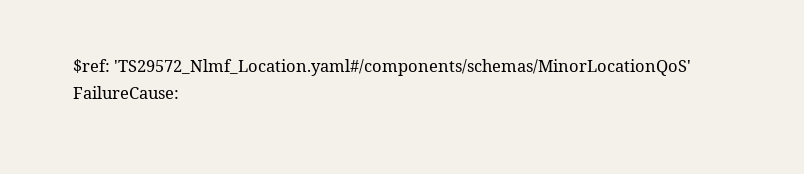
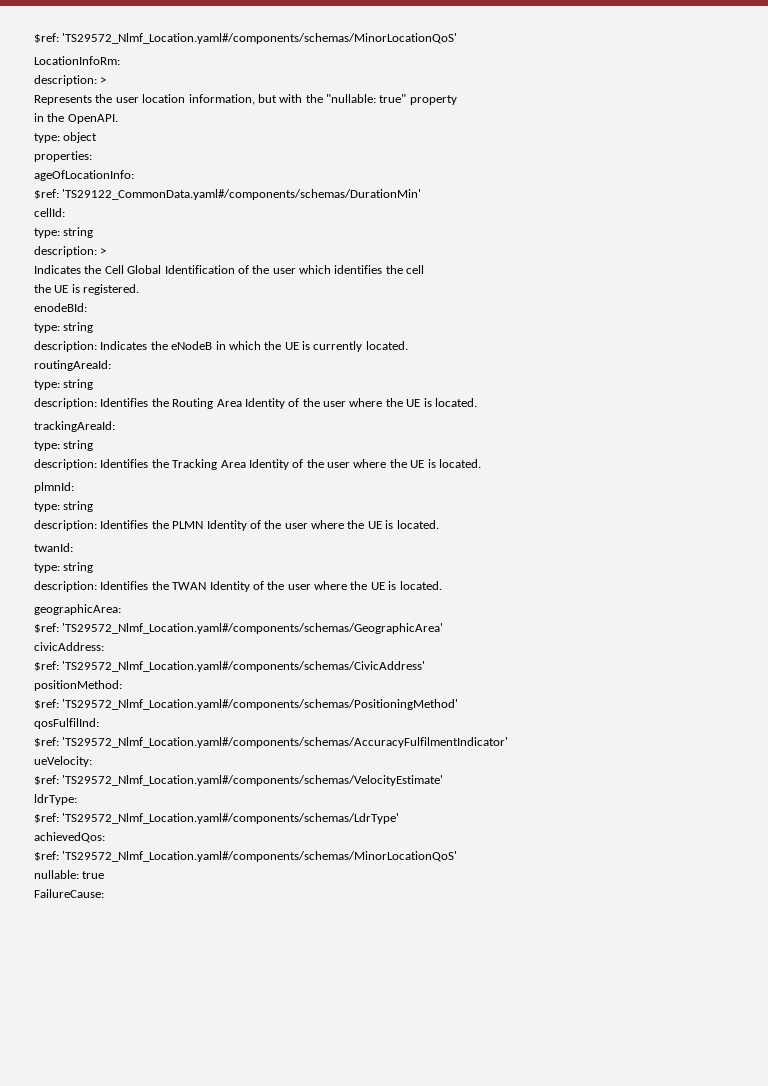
[73,59,692,76] $ref: 'TS29572_Nlmf_Location.yaml#/components/schemas/MinorLocationQoS' -> [34,33,458,44] [34,56,120,65] [34,75,107,86] [34,94,457,105] [34,113,118,124] [34,132,98,143] [34,151,92,162] [34,170,134,181] [34,189,422,200] [34,208,65,217] [34,227,94,238] [34,246,107,257] [34,265,425,274] [34,284,140,295] [34,303,87,312] [34,322,94,333] [34,341,408,352] [34,360,111,371] [34,379,94,390] [34,398,477,409] [34,421,115,432] [34,440,94,451] [34,459,481,470] [34,482,74,493] [34,501,94,512] [34,520,439,531] [34,543,73,552] [34,562,94,573] [34,581,442,592] [34,604,121,615] [34,623,444,634] [34,642,104,651] [34,661,426,672] [34,680,122,691] [34,699,459,710] [34,718,99,729] [34,737,509,748] [34,756,92,767] [34,775,444,786] [34,794,77,805] [34,813,400,824] [34,832,105,843] [34,851,458,862] [34,870,105,879] $ref: 'TS29572_Nlmf_Location.yaml#/components/schemas/MinorLocationQoS' // LocationInfoRm: // description: > // Represents the user location information, but with the "nullable: true" property // in the OpenAPI. // type: object // properties: // ageOfLocationInfo: // $ref: 'TS29122_CommonData.yaml#/components/schemas/DurationMin' // cellId: // type: string // description: > // Indicates the Cell Global Identification of the user which identifies the cell // the UE is registered. // enodeBId: // type: string // description: Indicates the eNodeB in which the UE is currently located. // routingAreaId: // type: string // description: Identifies the Routing Area Identity of the user where the UE is located. // trackingAreaId: // type: string // description: Identifies the Tracking Area Identity of the user where the UE is located. // plmnId: // type: string // description: Identifies the PLMN Identity of the user where the UE is located. // twanId: // type: string // description: Identifies the TWAN Identity of the user where the UE is located. // geographicArea: // $ref: 'TS29572_Nlmf_Location.yaml#/components/schemas/GeographicArea' // civicAddress: // $ref: 'TS29572_Nlmf_Location.yaml#/components/schemas/CivicAddress' // positionMethod: // $ref: 'TS29572_Nlmf_Location.yaml#/components/schemas/PositioningMethod' // qosFulfilInd: // $ref: 'TS29572_Nlmf_Location.yaml#/components/schemas/AccuracyFulfilmentIndicator' // ueVelocity: // $ref: 'TS29572_Nlmf_Location.yaml#/components/schemas/VelocityEstimate' // ldrType: // $ref: 'TS29572_Nlmf_Location.yaml#/components/schemas/LdrType' // achievedQos: // $ref: 'TS29572_Nlmf_Location.yaml#/components/schemas/MinorLocationQoS' // nullable: true

